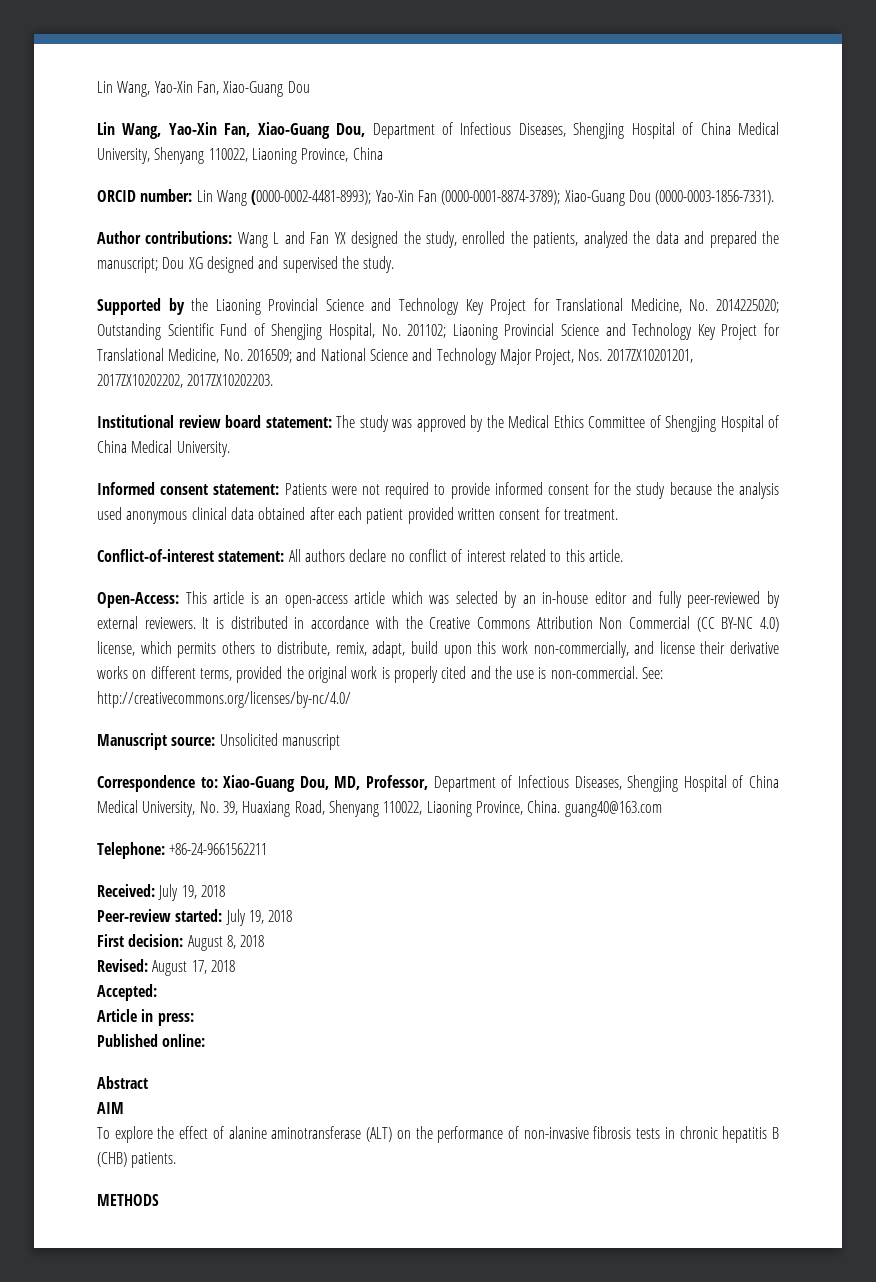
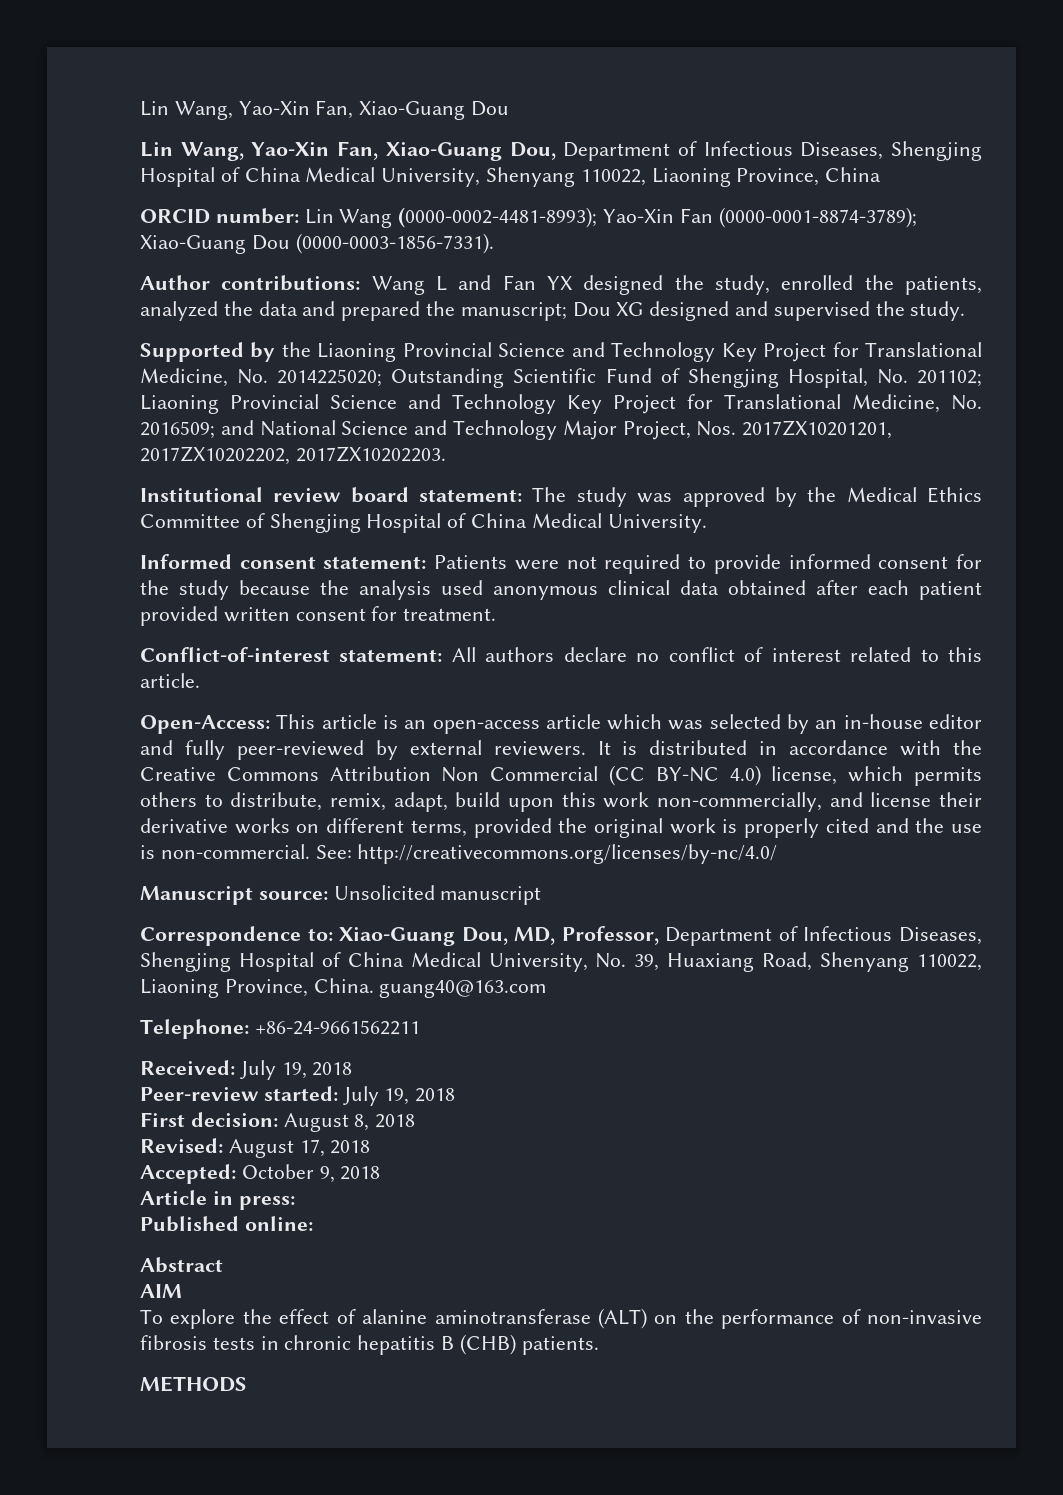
(157, 992) none -> [241,1164,381,1183] October 9, 2018

